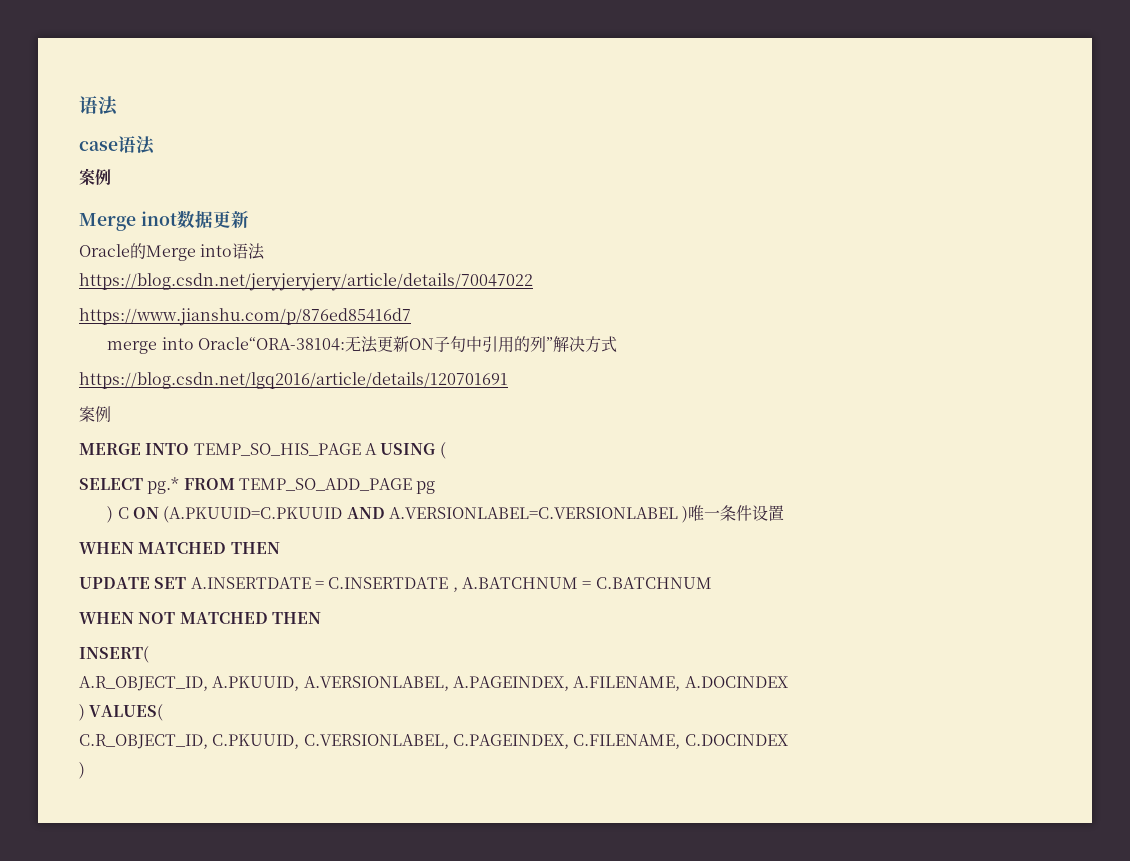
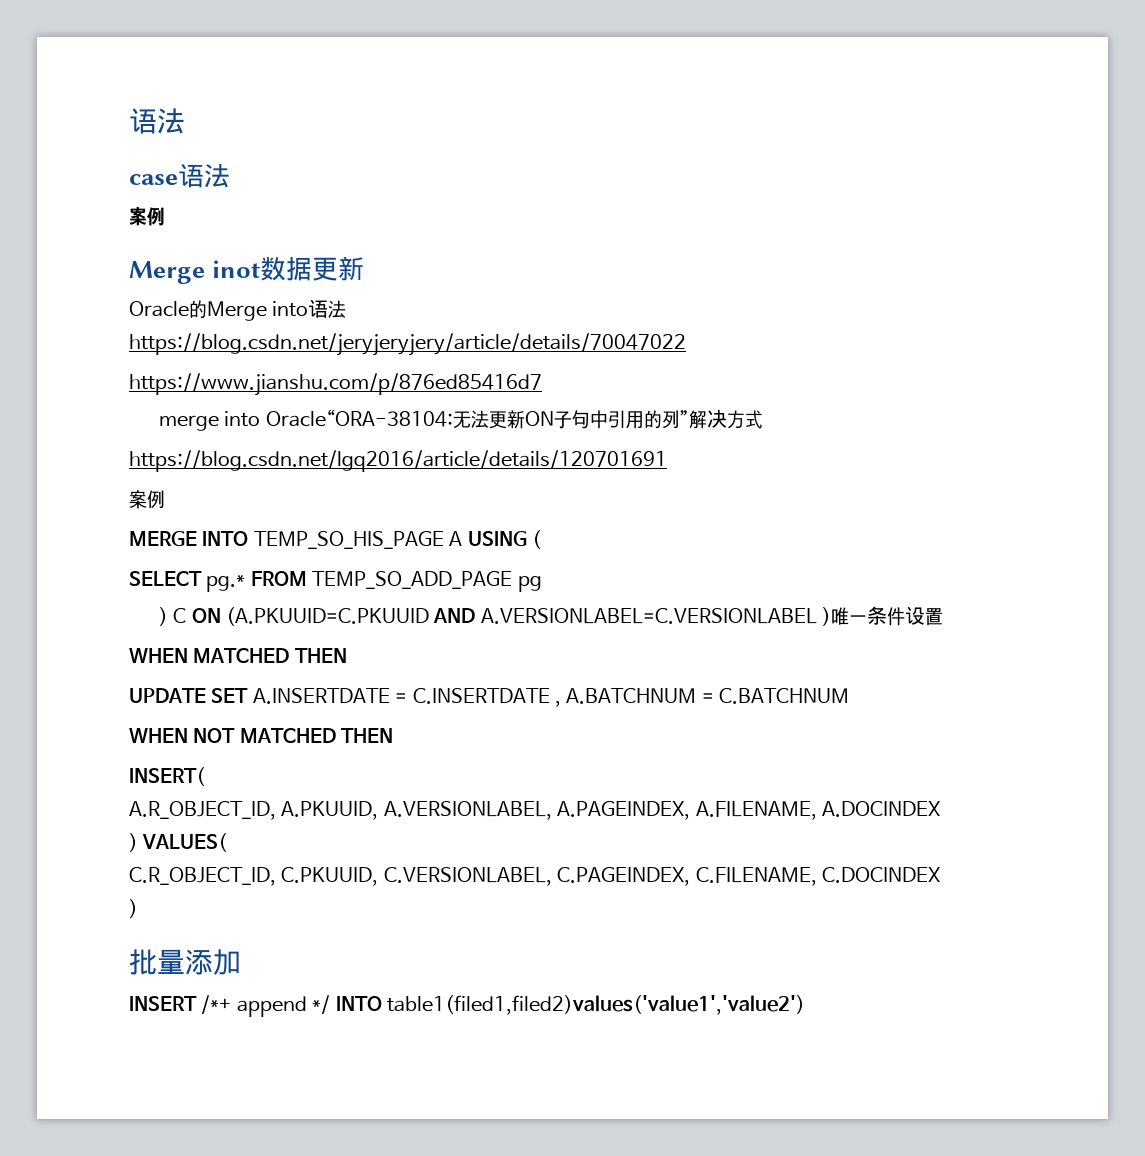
(85, 770) none -> [129,949,241,975] [129,995,805,1017] // 批量添加 // INSERT /*+ append */ INTO table1(filed1,filed2)values('value1','value2')

